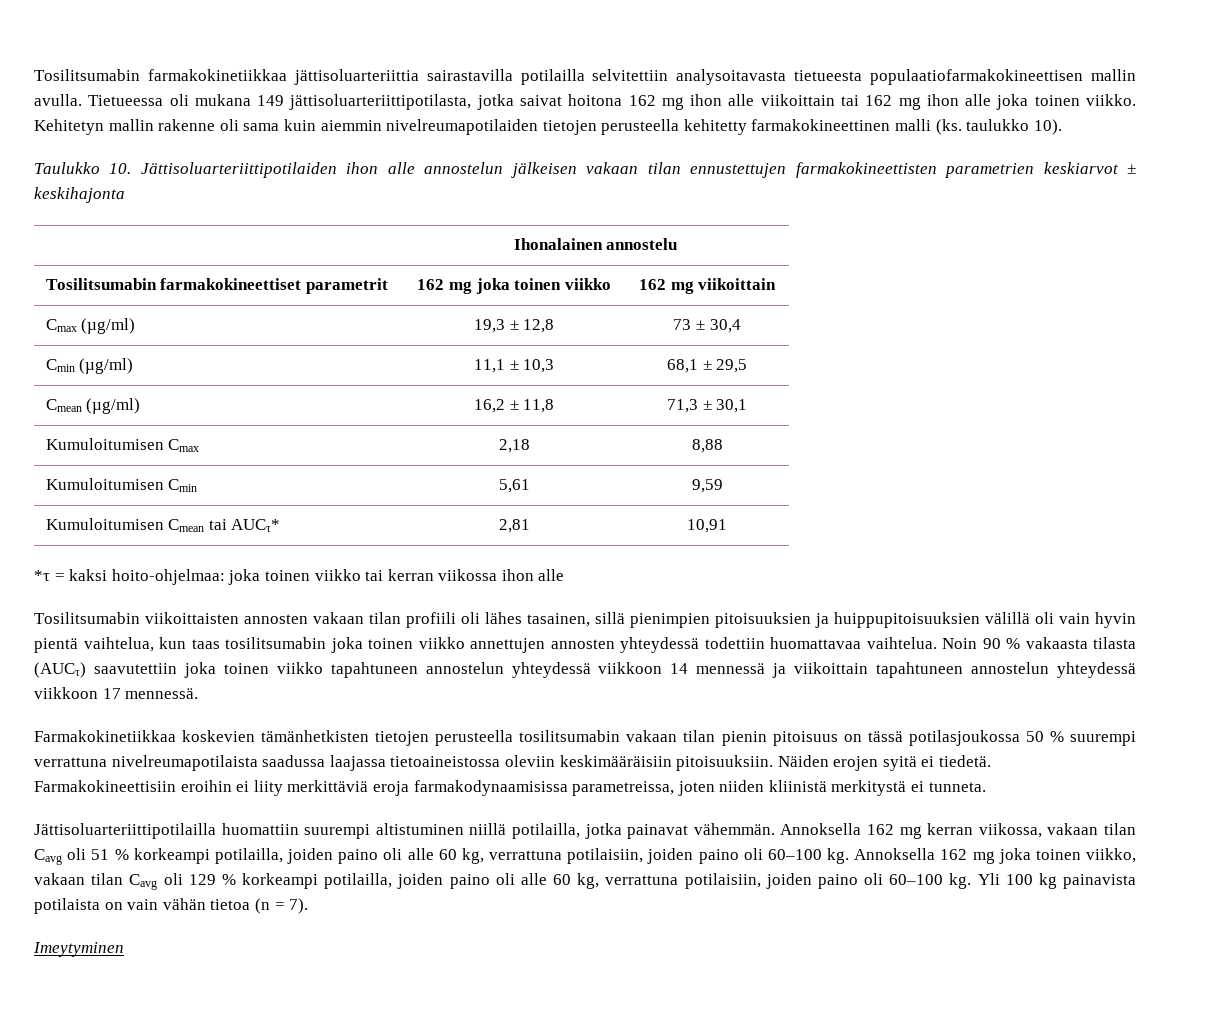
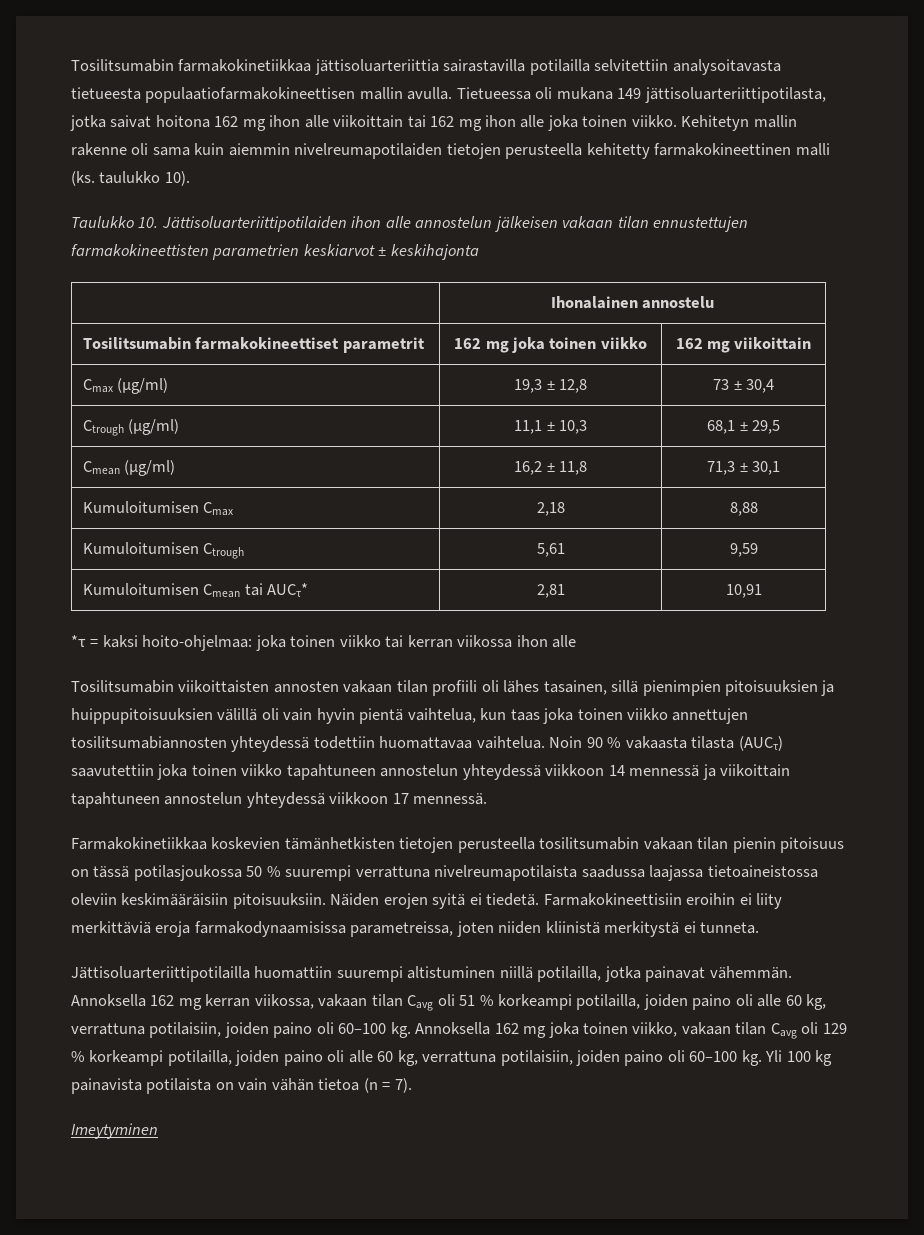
[45,359,75,372] Cmin -> [82,420,124,436] Ctrough
[168,479,198,492] Cmin -> [203,543,245,559] Ctrough
[225,637,326,649] tosilitsumabin -> (540, 715) none
[550,639,615,649] annosten -> [71,736,227,749] tosilitsumabiannosten

